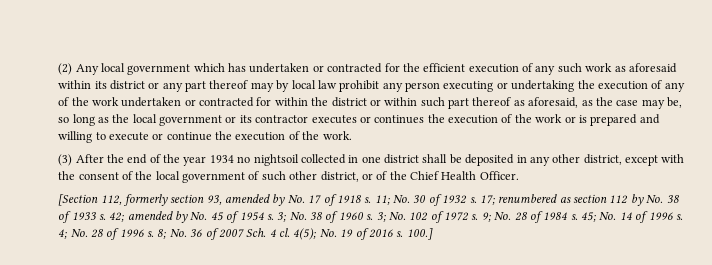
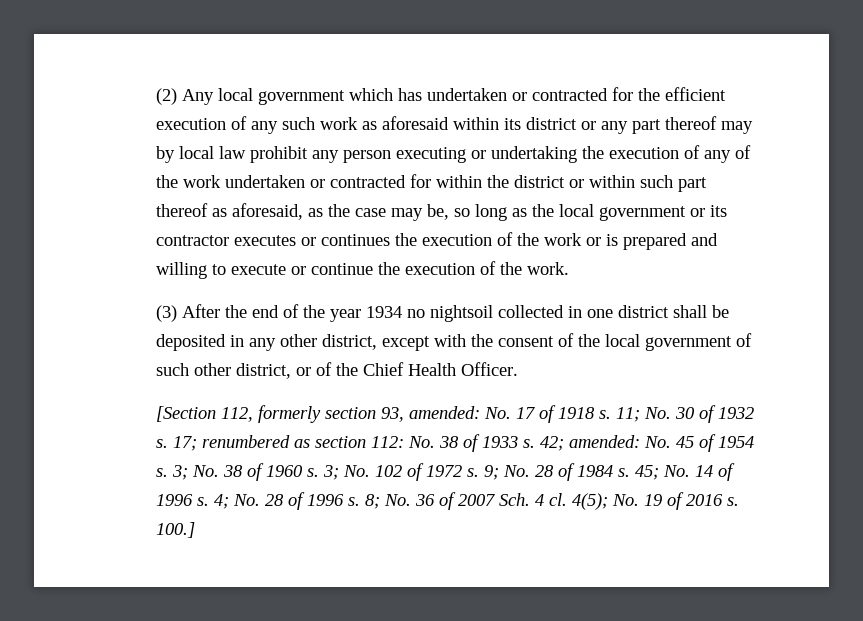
[225,194,286,206] amended by -> [408,406,480,419] amended:
[609,194,644,206] 112 by -> [370,436,404,448] 112:
[127,211,189,223] amended by -> [568,435,640,448] amended:

